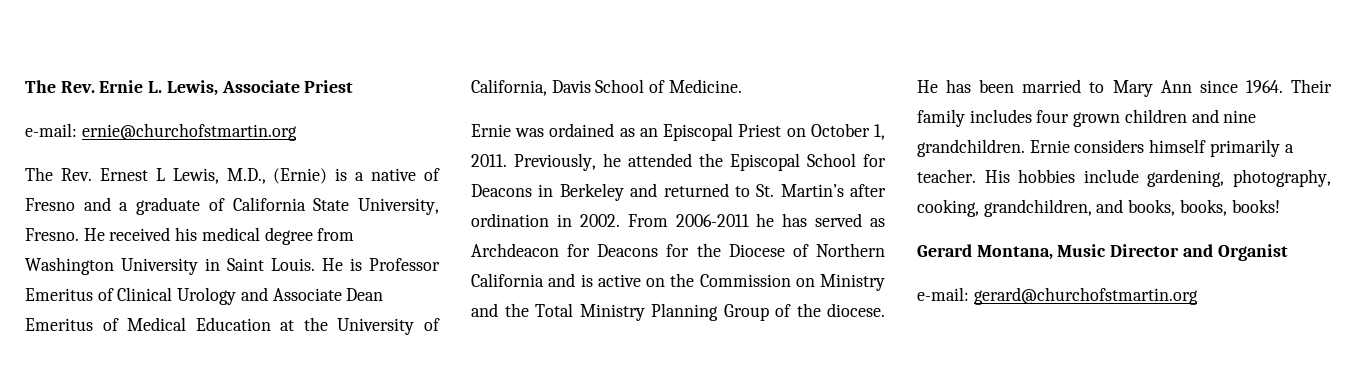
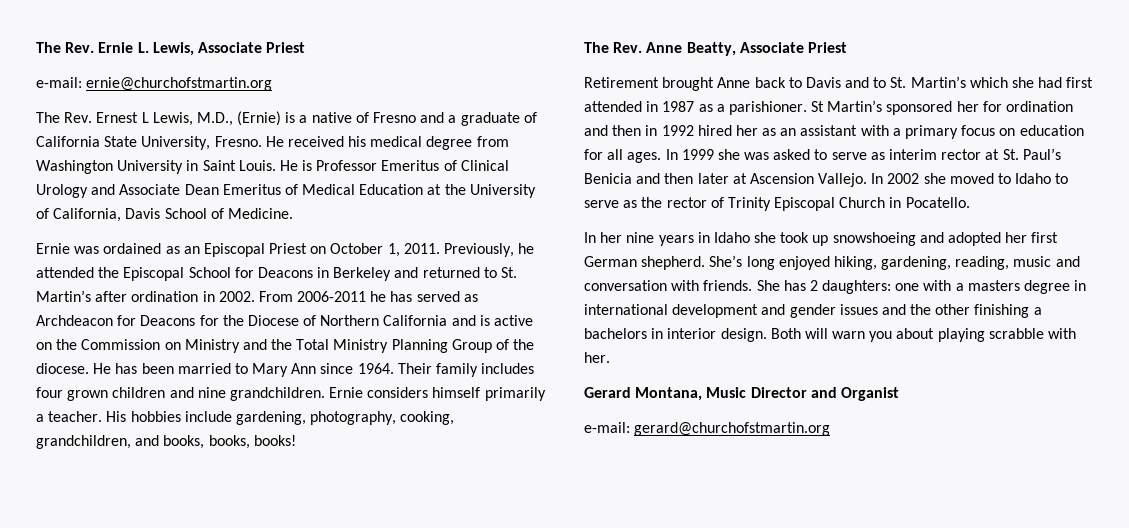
(1280, 206) none -> [584,42,847,56] [584,76,1094,91] [584,100,1074,115] [584,125,1084,139] [584,148,1061,163] [584,173,1069,187] [584,197,970,211] [584,232,1059,246] [584,255,1080,270] [584,280,1087,294] [584,304,1042,318] [584,328,1077,342] [584,352,610,363] // The Rev. Anne Beatty, Associate Priest // Retirement brought Anne back to Davis and to St. Martin’s which she had first attended in 1987 as a parishioner. St Martin’s sponsored her for ordination and then in 1992 hired her as an assistant with a primary focus on education for all ages. In 1999 she was asked to serve as interim rector at St. Paul’s Benicia and then later at Ascension Vallejo. In 2002 she moved to Idaho to serve as the rector of Trinity Episcopal Church in Pocatello. // In her nine years in Idaho she took up snowshoeing and adopted her first German shepherd. She’s long enjoyed hiking, gardening, reading, music and conversation with friends. She has 2 daughters: one with a masters degree in international development and gender issues and the other finishing a bachelors in interior design. Both will warn you about playing scrabble with her.

